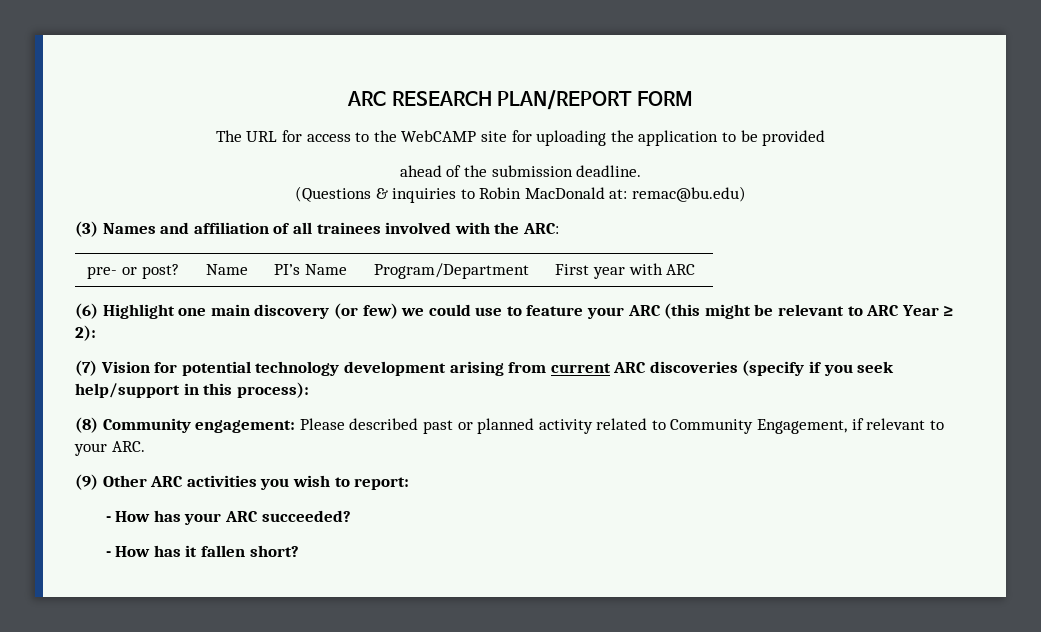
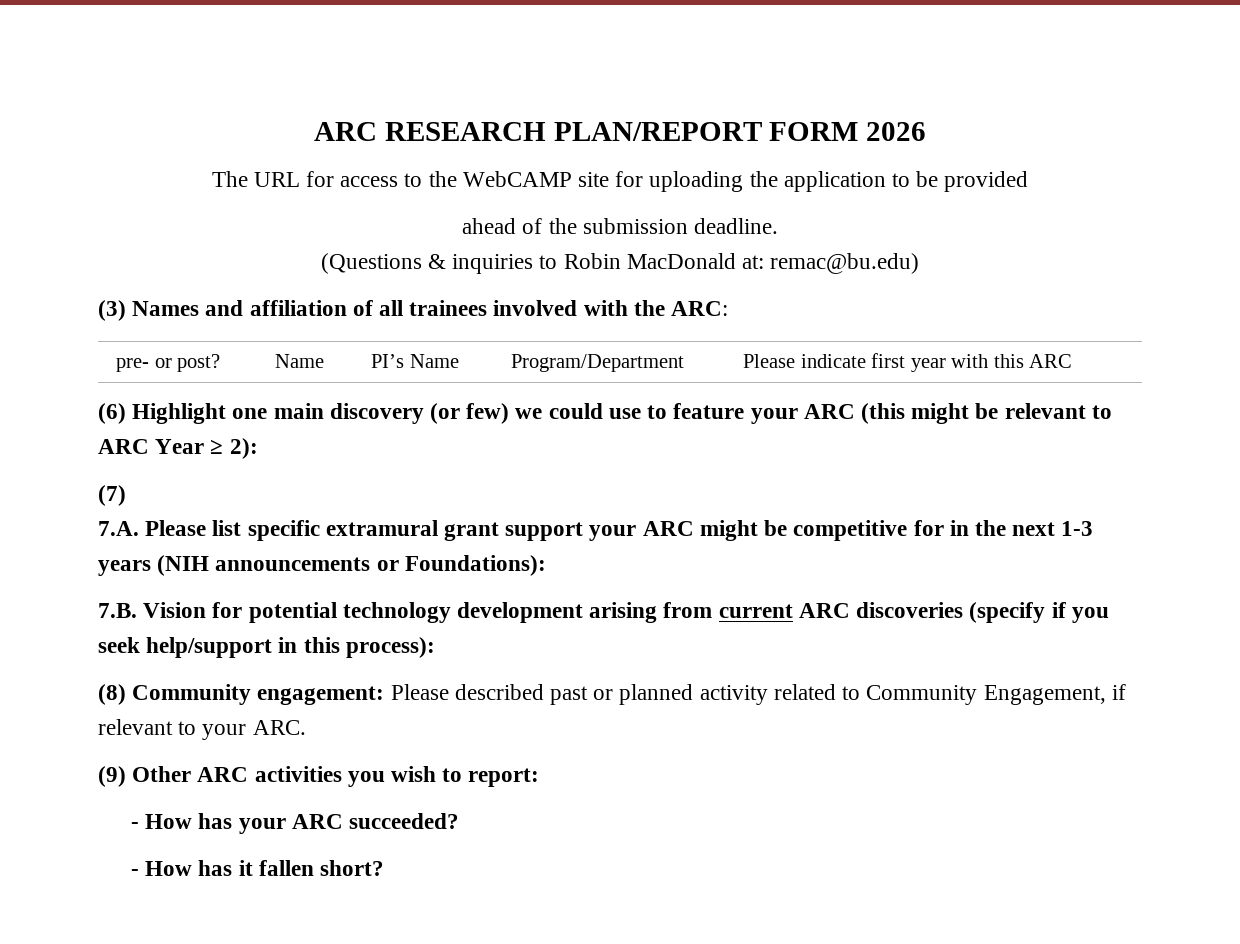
(693, 98) none -> [866,122,927,141] 2026
[555,264,590,275] First -> [743,353,906,368] Please indicate first
(663, 269) none -> [993,354,1024,368] this
(97, 368) none -> [98,520,1094,541] [98,555,546,576] [98,603,137,618] // 7.A. Please list specific extramural grant support your ARC might be competitive for in the next 1-3 years (NIH announcements or Foundations): // 7.B.

